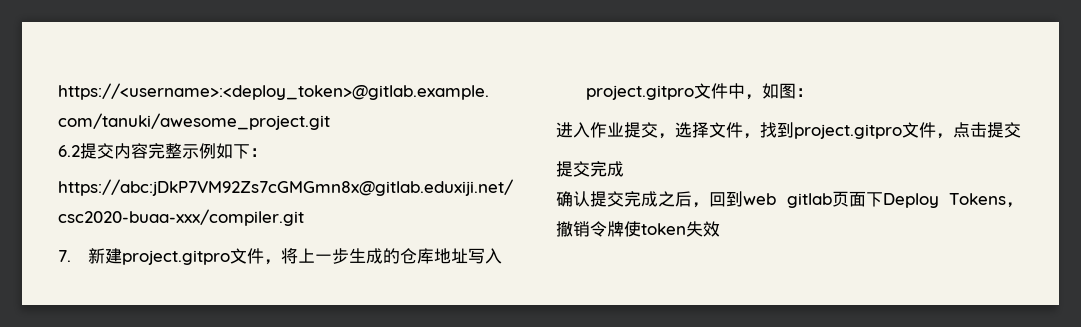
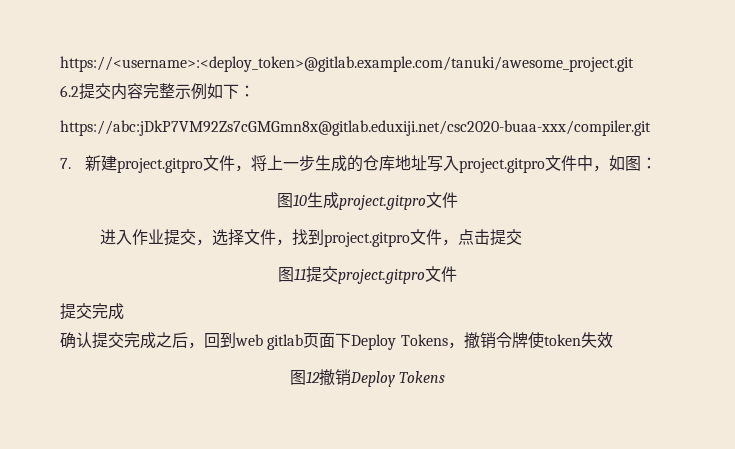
(814, 92) none -> [277,192,458,210] // 图10生成project.gitpro文件
(1021, 130) none -> [278,266,457,284] // 图11提交project.gitpro文件
(720, 229) none -> [289,369,446,387] // 图12撤销Deploy Tokens

